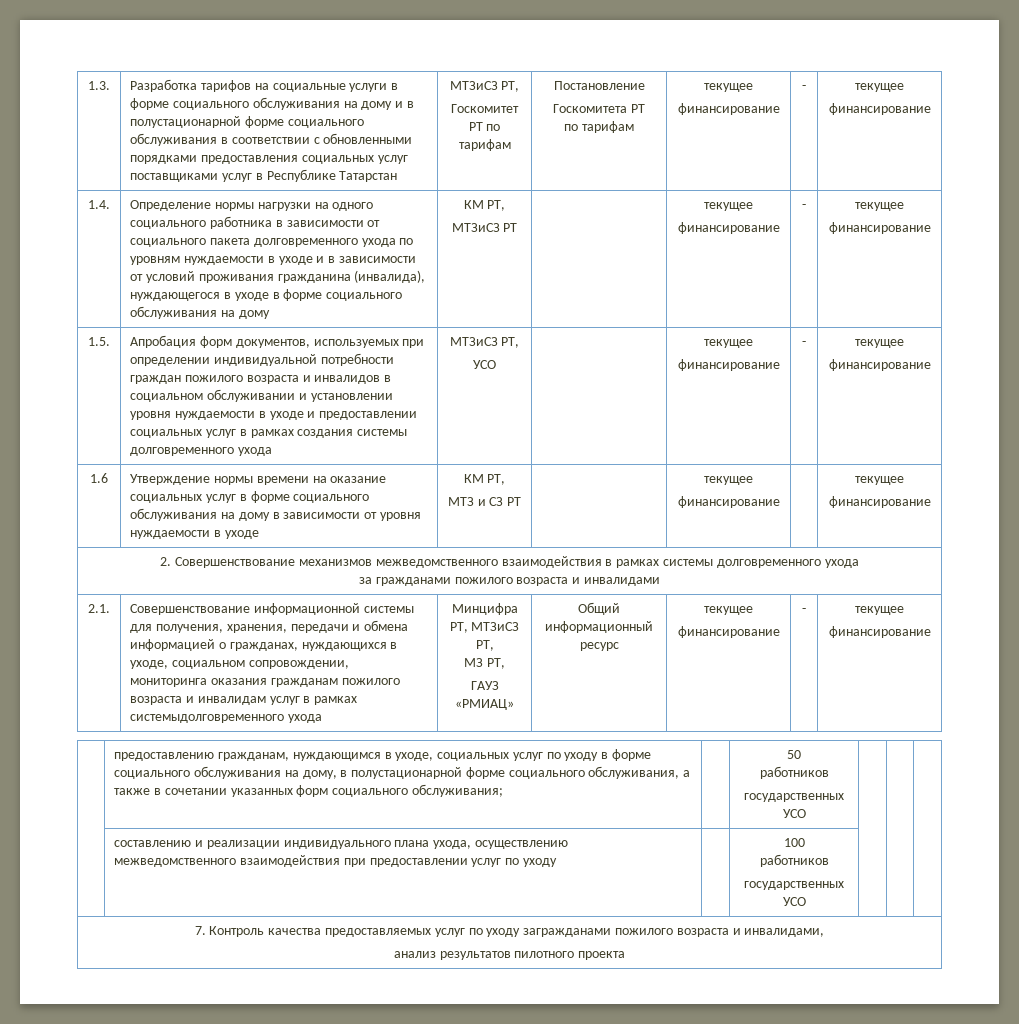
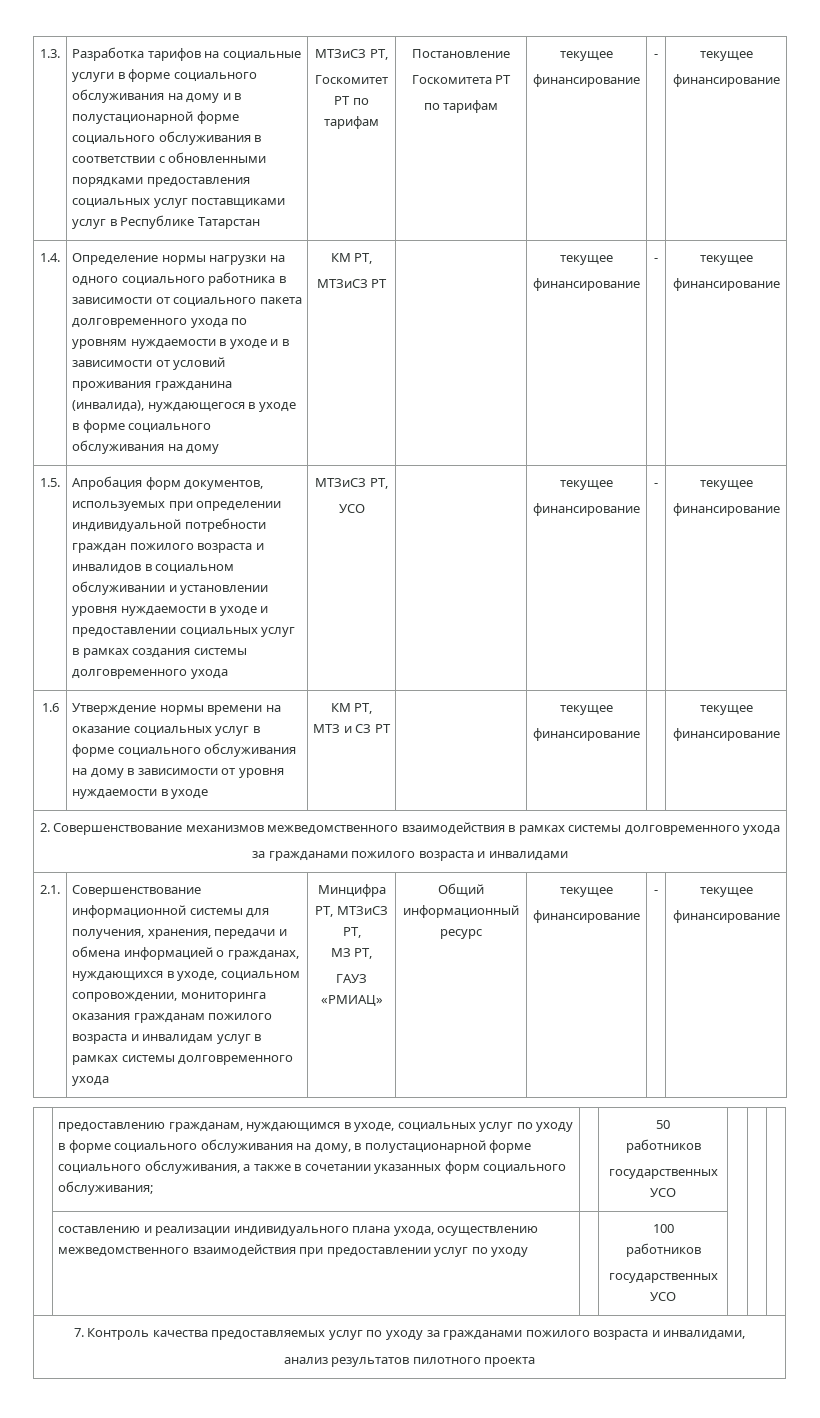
[130,714,285,723] системыдолговременного -> [121,1055,294,1065] системы долговременного
[523,928,612,937] загражданами -> [426,1330,523,1340] за гражданами

